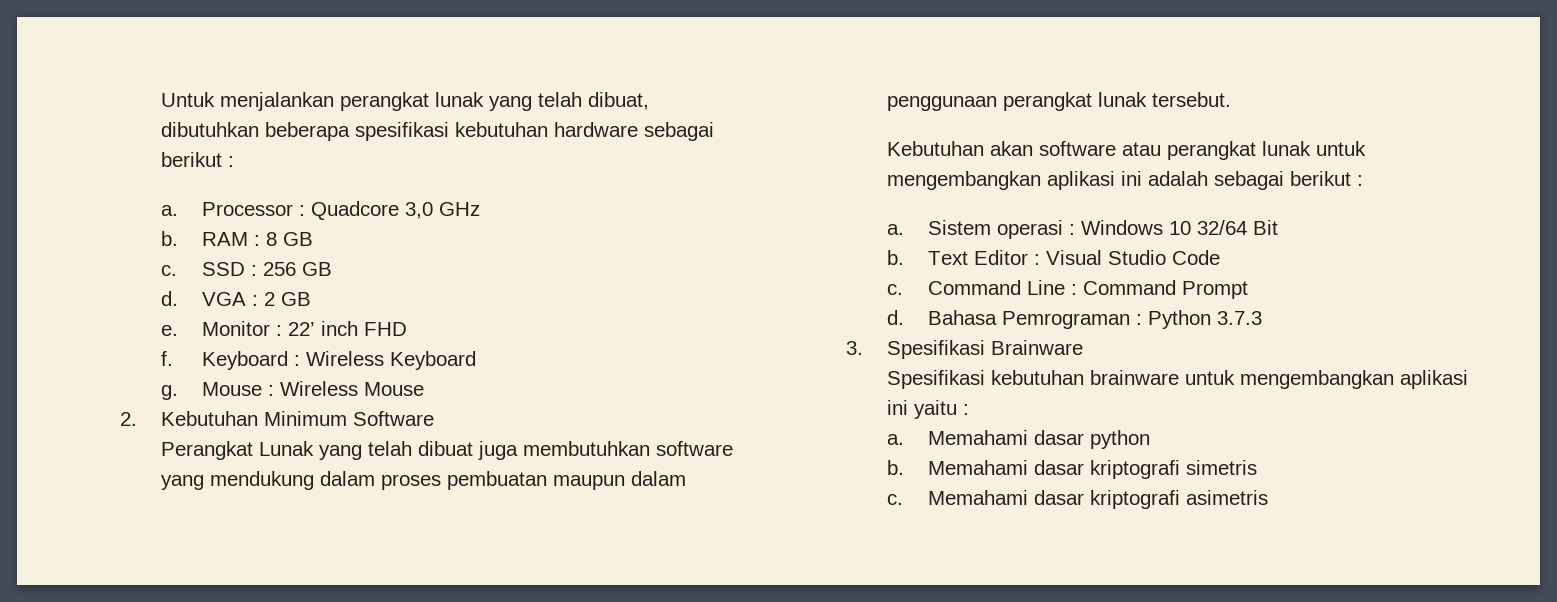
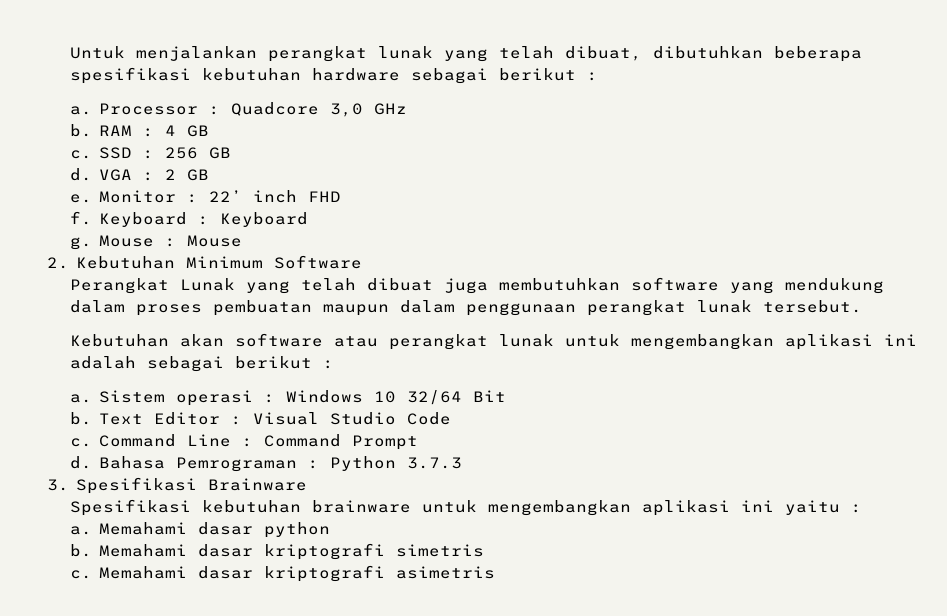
[265,232,277,246] 8 -> [165,125,177,136] 4
[305,351,384,366] Wireless -> (210, 220) none
[279,381,358,396] Wireless -> (177, 242) none

